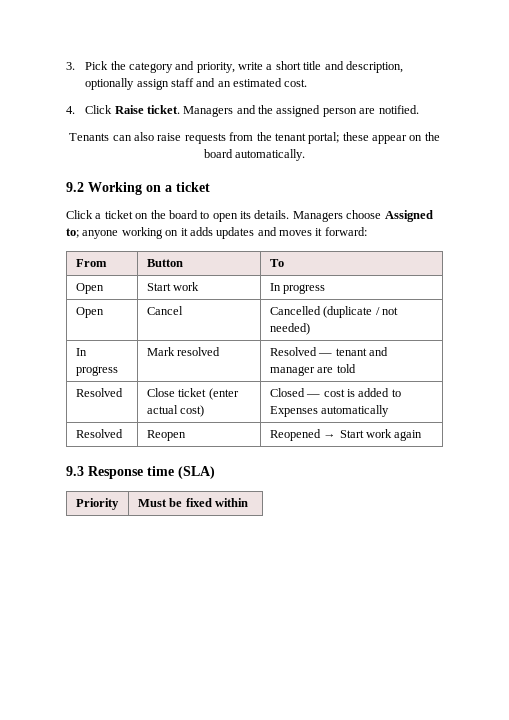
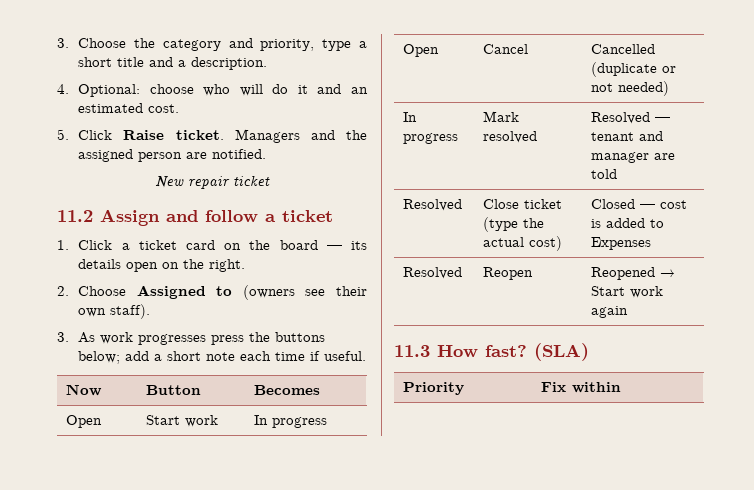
[66,61,109,70] 3. Pick -> [57,38,127,48] 3. Choose
[238,62,264,70] write -> [322,39,352,51] type
[345,61,403,73] [85,78,194,90] description, optionally assign staff -> [178,57,268,70] [57,84,308,97] a description. // 4. Optional: choose who will do it
[66,106,75,114] 4. -> [57,129,69,140] 5.
[69,132,440,144] [203,149,306,161] [66,182,210,195] [66,210,433,222] [66,227,367,239] [75,259,107,267] Tenants can also raise requests from the tenant portal; these appear on the board automatically. // 9.2 Working on a ticket // Click a ticket on the board to open its details. Managers choose Assigned to; anyone working on it adds updates and moves it forward: // From -> [155,175,270,189] [57,209,333,226] [57,240,367,250] [78,259,246,272] [57,285,367,300] [78,304,151,319] [57,332,326,345] [78,351,367,364] [66,384,103,396] New repair ticket // 11.2 Assign and follow a ticket // 1. Click a ticket card on the board — its details open on the right. // 2. Choose Assigned to (owners see their own staff). // 3. As work progresses press the buttons below; add a short note each time if useful. // Now
[269,259,284,267] To -> [254,385,321,395] Becomes
[375,307,380,315] / -> [662,66,677,73] or
[208,388,239,400] (enter -> [483,217,545,232] (type the
[321,405,390,417] automatically -> (652, 243) none
[66,466,174,479] 9.3 Response time -> [394,345,527,357] 11.3 How fast?
[137,498,212,507] Must be fixed -> [541,382,567,392] Fix

